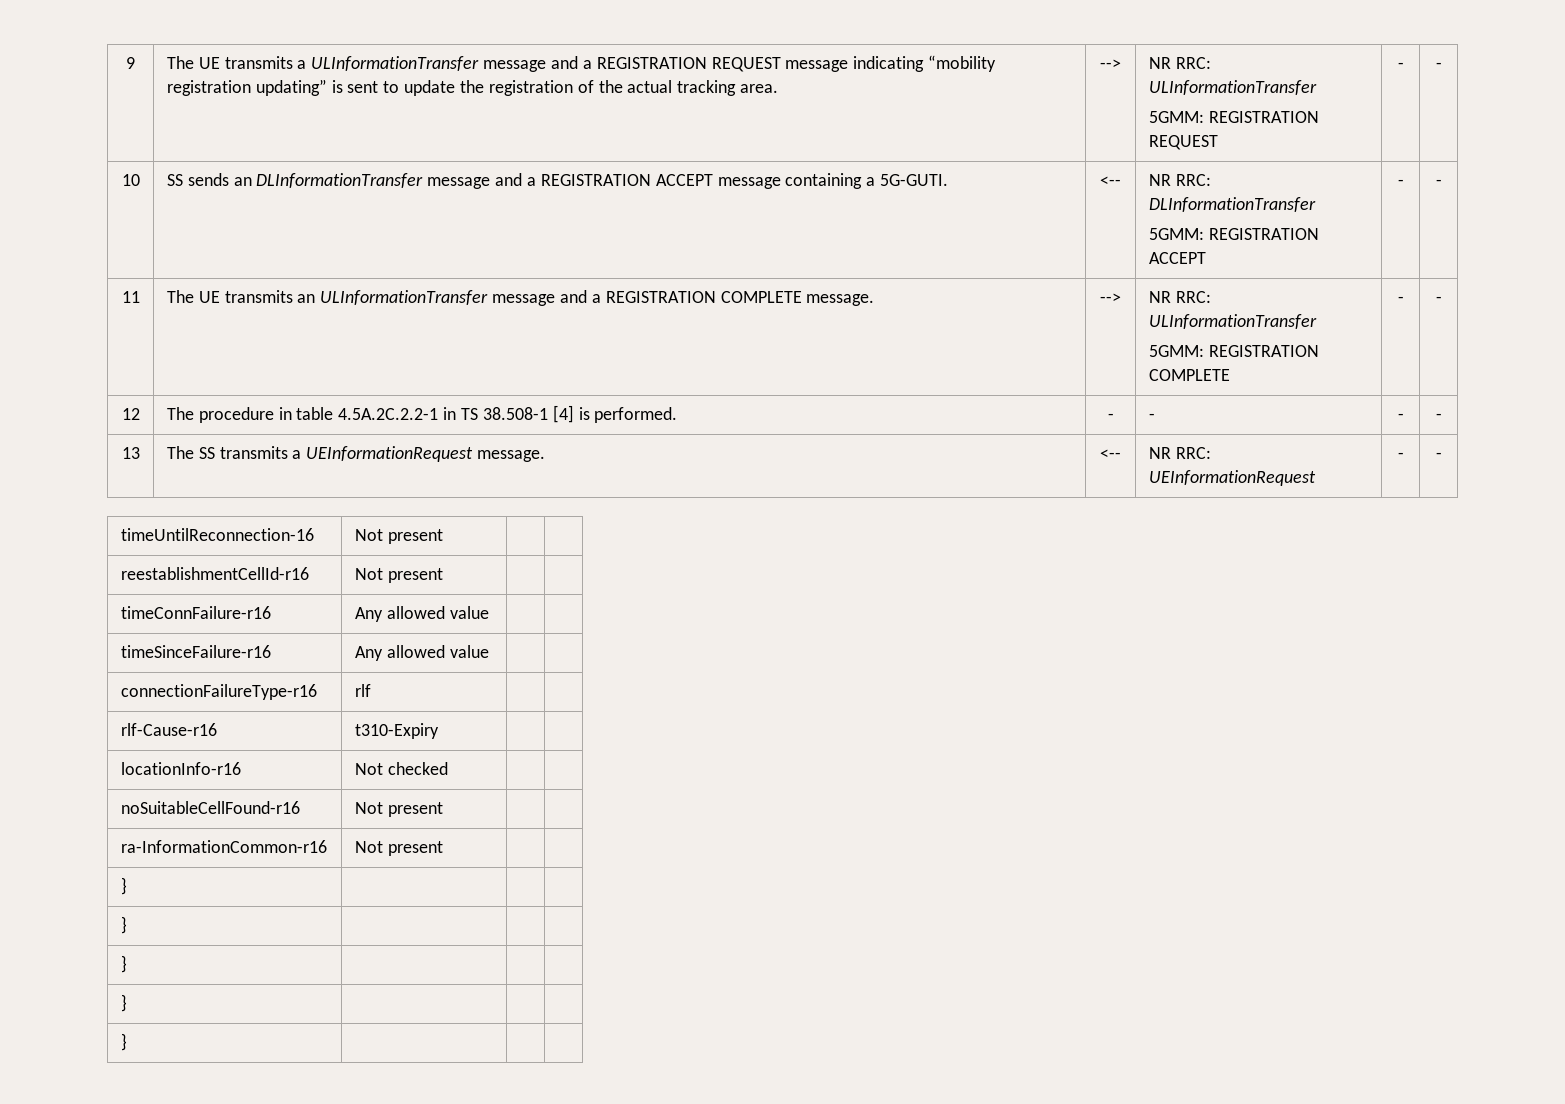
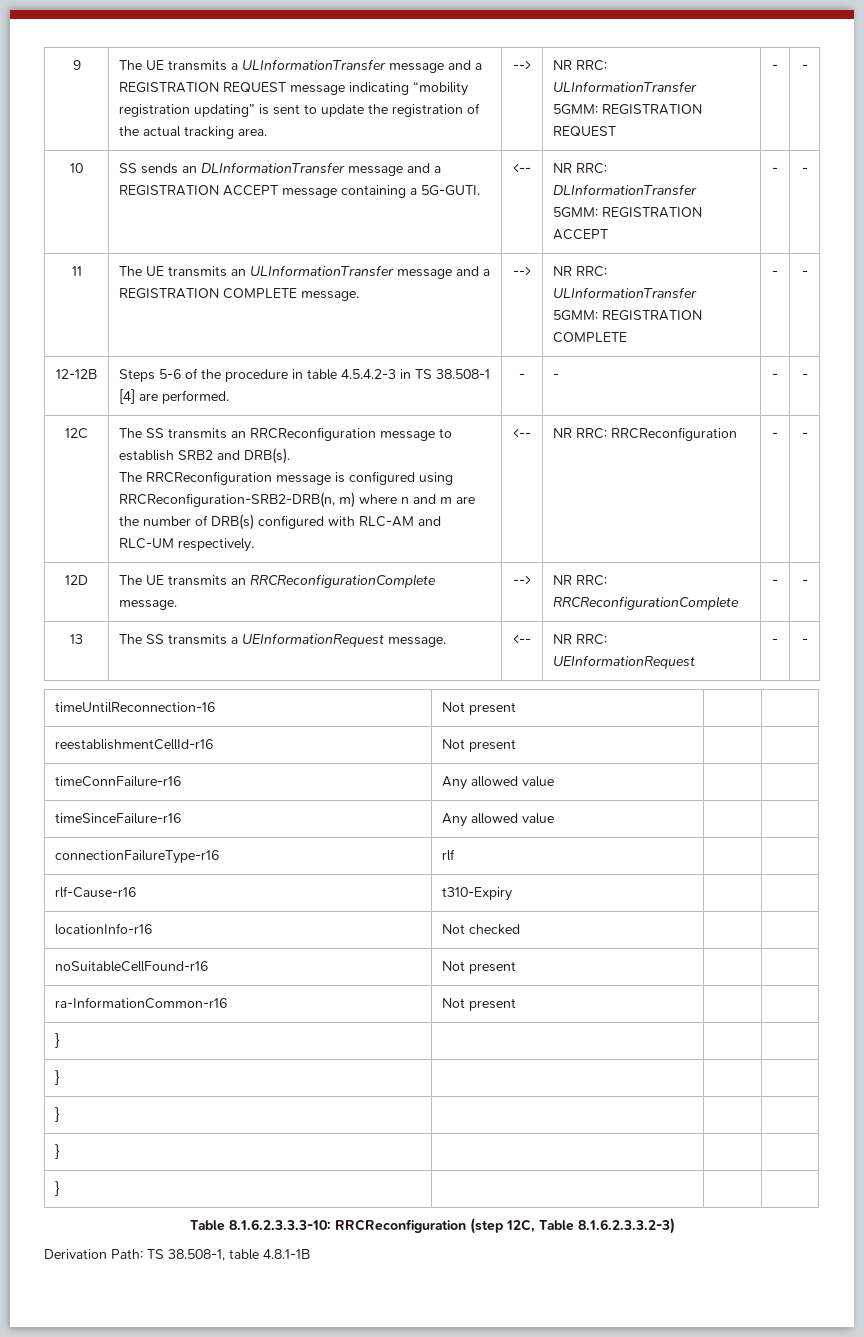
[121,408,140,420] [166,407,194,420] 12 | The -> [56,369,97,379] [119,368,222,382] 12-12B | Steps 5-6 of the
[338,408,439,420] 4.5A.2C.2.2-1 -> [341,369,397,379] 4.5.4.2-3
[578,407,590,420] is -> [139,393,159,401] are
(1442, 416) none -> [65,428,88,439] [119,427,453,441] [119,448,291,464] [119,471,454,485] [119,492,476,508] [119,514,442,530] [119,538,255,552] [513,428,531,438] [553,427,738,441] [772,432,778,438] [801,432,808,438] [65,575,88,585] [119,574,437,588] [119,600,178,610] [513,575,531,585] [553,575,608,586] [553,596,740,610] [772,579,778,585] [801,579,808,585] // 12C | The SS transmits an RRCReconfiguration message to establish SRB2 and DRB(s). // The RRCReconfiguration message is configured using RRCReconfiguration-SRB2-DRB(n, m) where n and m are the number of DRB(s) configured with RLC-AM and RLC-UM respectively. | <-- | NR RRC: RRCReconfiguration | - | - // 12D | The UE transmits an RRCReconfigurationComplete message. | --> | NR RRC: RRCReconfigurationComplete | - | -
(127, 1042) none -> [189,1218,675,1234] [44,1249,310,1261] // Table 8.1.6.2.3.3.3-10: RRCReconfiguration (step 12C, Table 8.1.6.2.3.3.2-3) // Derivation Path: TS 38.508-1, table 4.8.1-1B

